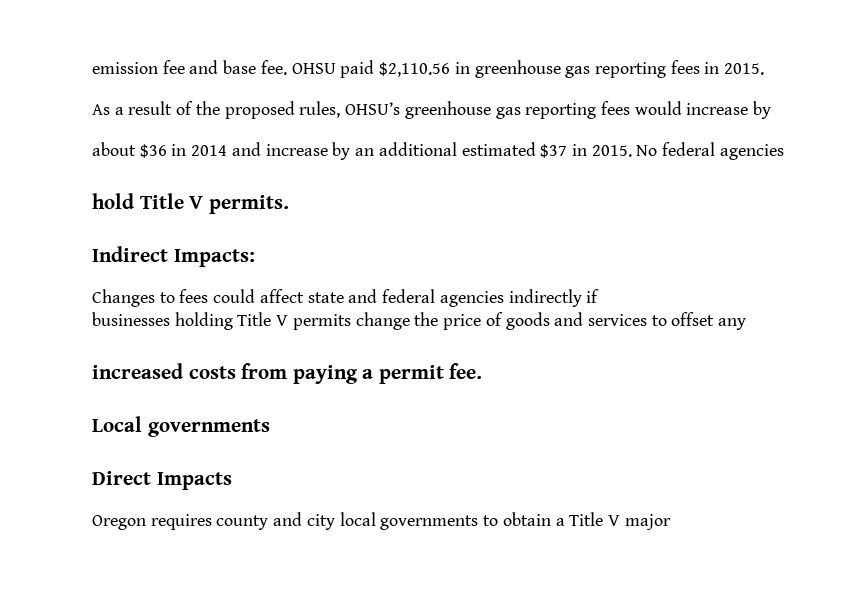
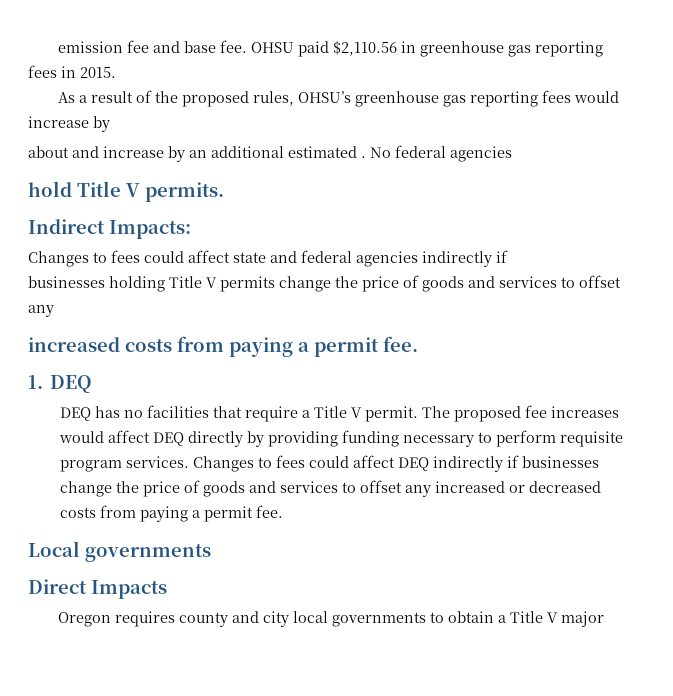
[139,144,228,158] $36 in 2014 -> (69, 152) none
[540,144,632,158] $37 in 2015. -> [361,156,366,158] .
(483, 371) none -> [28,375,93,393] [60,405,620,422] [59,430,624,447] [60,455,600,472] [60,480,602,497] [60,505,284,522] // 1. DEQ // DEQ has no facilities that require a Title V permit. The proposed fee increases would affect DEQ directly by providing funding necessary to perform requisite program services. Changes to fees could affect DEQ indirectly if businesses change the price of goods and services to offset any increased or decreased costs from paying a permit fee.

